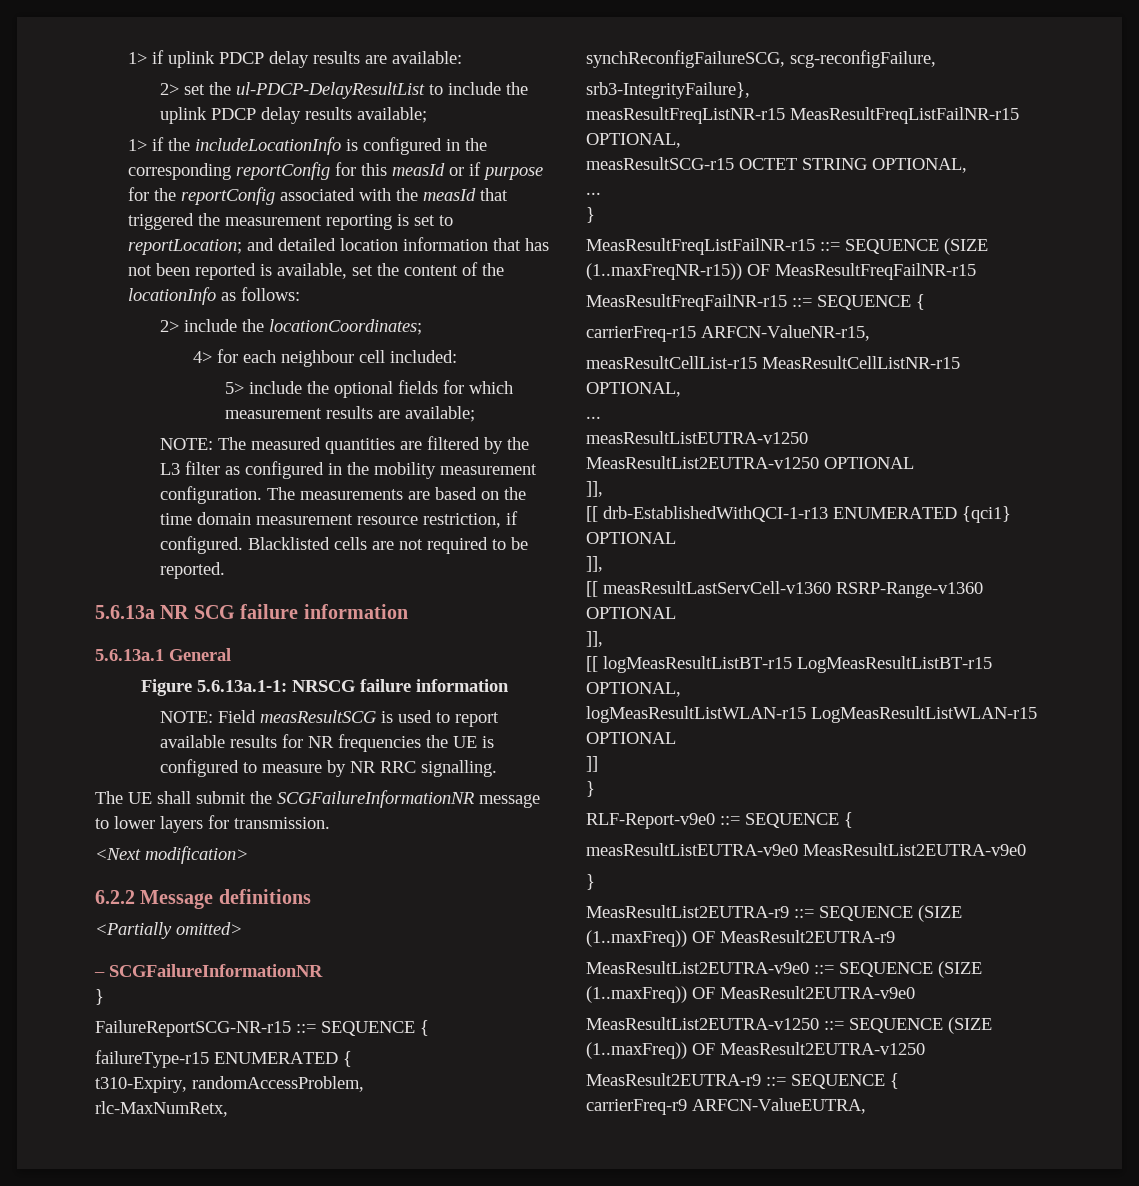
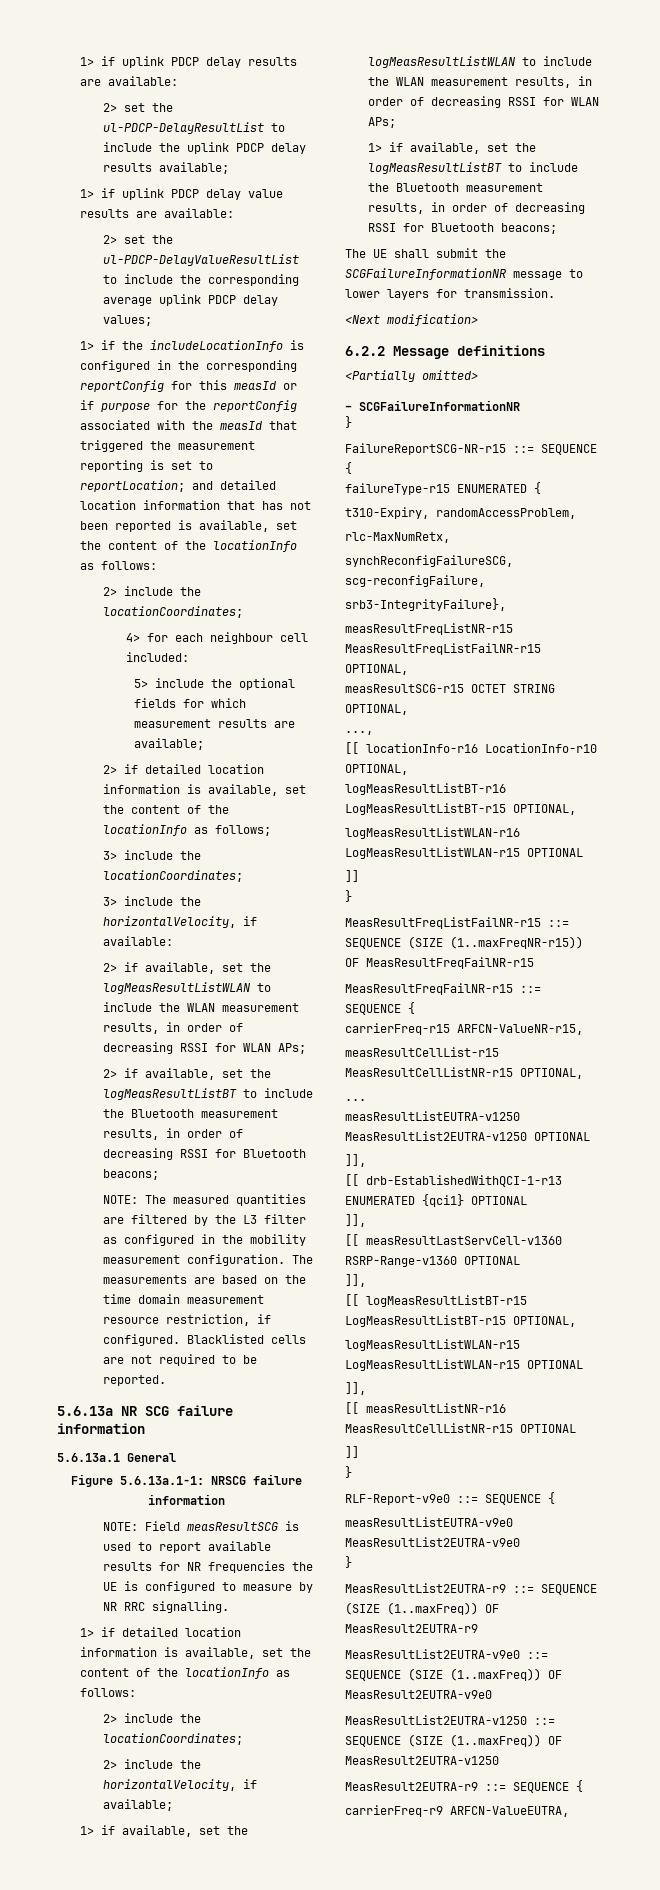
(428, 115) none -> [79,188,283,200] [79,208,234,218] [102,235,173,244] [102,254,299,266] [102,274,299,286] [102,294,278,306] [102,315,152,326] // 1> if uplink PDCP delay value results are available: // 2> set the ul-PDCP-DelayValueResultList to include the corresponding average uplink PDCP delay values;
(476, 414) none -> [102,764,264,774] [102,784,306,796] [102,805,229,814] [102,824,271,836] [102,850,201,860] [102,870,243,882] [102,896,201,906] [102,916,257,928] [102,936,173,946] [102,962,271,974] [102,982,271,994] [102,1002,299,1012] [102,1022,243,1034] [102,1042,306,1054] [102,1068,271,1080] [102,1088,313,1100] [102,1109,278,1118] [102,1128,243,1140] [102,1148,306,1160] [102,1169,159,1180] // 2> if detailed location information is available, set the content of the locationInfo as follows; // 3> include the locationCoordinates; // 3> include the horizontalVelocity, if available: // 2> if available, set the logMeasResultListWLAN to include the WLAN measurement results, in order of decreasing RSSI for WLAN APs; // 2> if available, set the logMeasResultListBT to include the Bluetooth measurement results, in order of decreasing RSSI for Bluetooth beacons;
(498, 768) none -> [79,1627,241,1637] [79,1647,311,1659] [79,1667,290,1679] [79,1688,136,1697] [102,1713,201,1723] [102,1733,243,1745] [102,1759,201,1769] [102,1779,257,1791] [102,1799,173,1811] [79,1825,248,1837] [367,56,592,68] [367,76,592,88] [367,96,599,108] [367,117,396,128] [367,142,536,154] [367,162,578,174] [367,183,543,192] [367,202,585,214] [367,223,557,234] // 1> if detailed location information is available, set the content of the locationInfo as follows: // 2> include the locationCoordinates; // 2> include the horizontalVelocity, if available; // 1> if available, set the logMeasResultListWLAN to include the WLAN measurement results, in order of decreasing RSSI for WLAN APs; // 1> if available, set the logMeasResultListBT to include the Bluetooth measurement results, in order of decreasing RSSI for Bluetooth beacons;
[586,192,601,195] ... -> [345,731,373,735] [345,742,597,754] [345,764,408,775] [345,783,506,795] [345,803,576,815] [345,827,520,839] [345,847,583,859] [345,870,359,882] ..., // [[ locationInfo-r16 LocationInfo-r10 OPTIONAL, // logMeasResultListBT-r16 LogMeasResultListBT-r15 OPTIONAL, // logMeasResultListWLAN-r16 LogMeasResultListWLAN-r15 OPTIONAL // ]]
(676, 738) none -> [345,1382,366,1395] [345,1402,506,1414] [345,1423,576,1433] // ]], // [[ measResultListNR-r16 MeasResultCellListNR-r15 OPTIONAL

